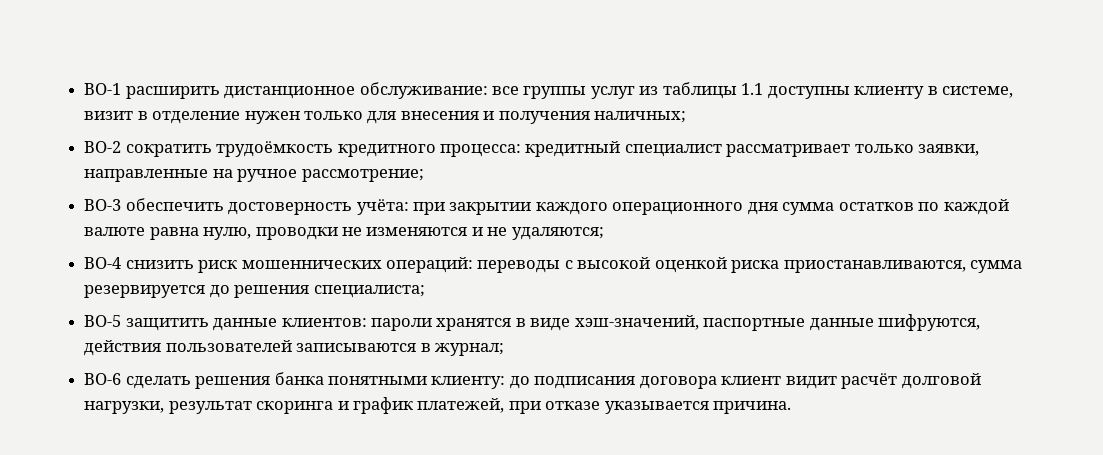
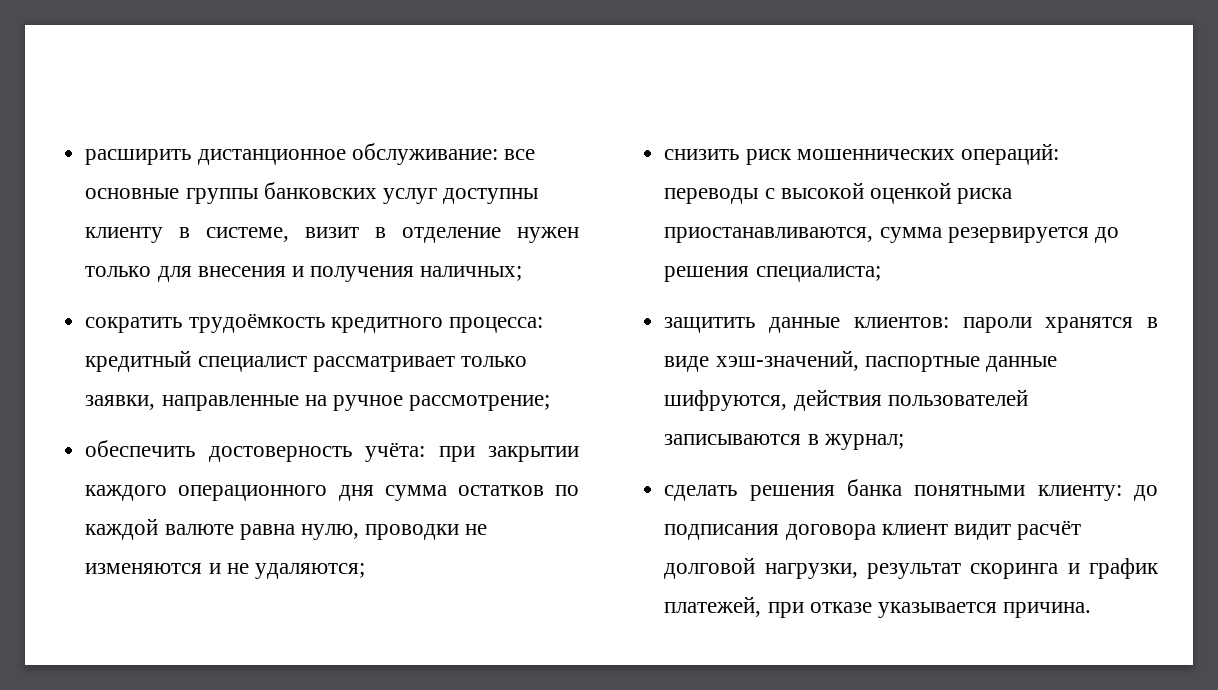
[84,83,122,95] BO-1 -> (85, 157) none
[523,82,764,99] группы услуг из таблицы 1.1 -> [85,182,437,204] основные группы банковских услуг
[84,141,122,153] BO-2 -> (523, 273) none
[84,199,122,211] BO-3 -> (551, 403) none
[84,257,122,269] BO-4 -> (365, 571) none
[84,315,122,327] BO-5 -> (881, 274) none
[84,373,122,385] BO-6 -> (904, 442) none

